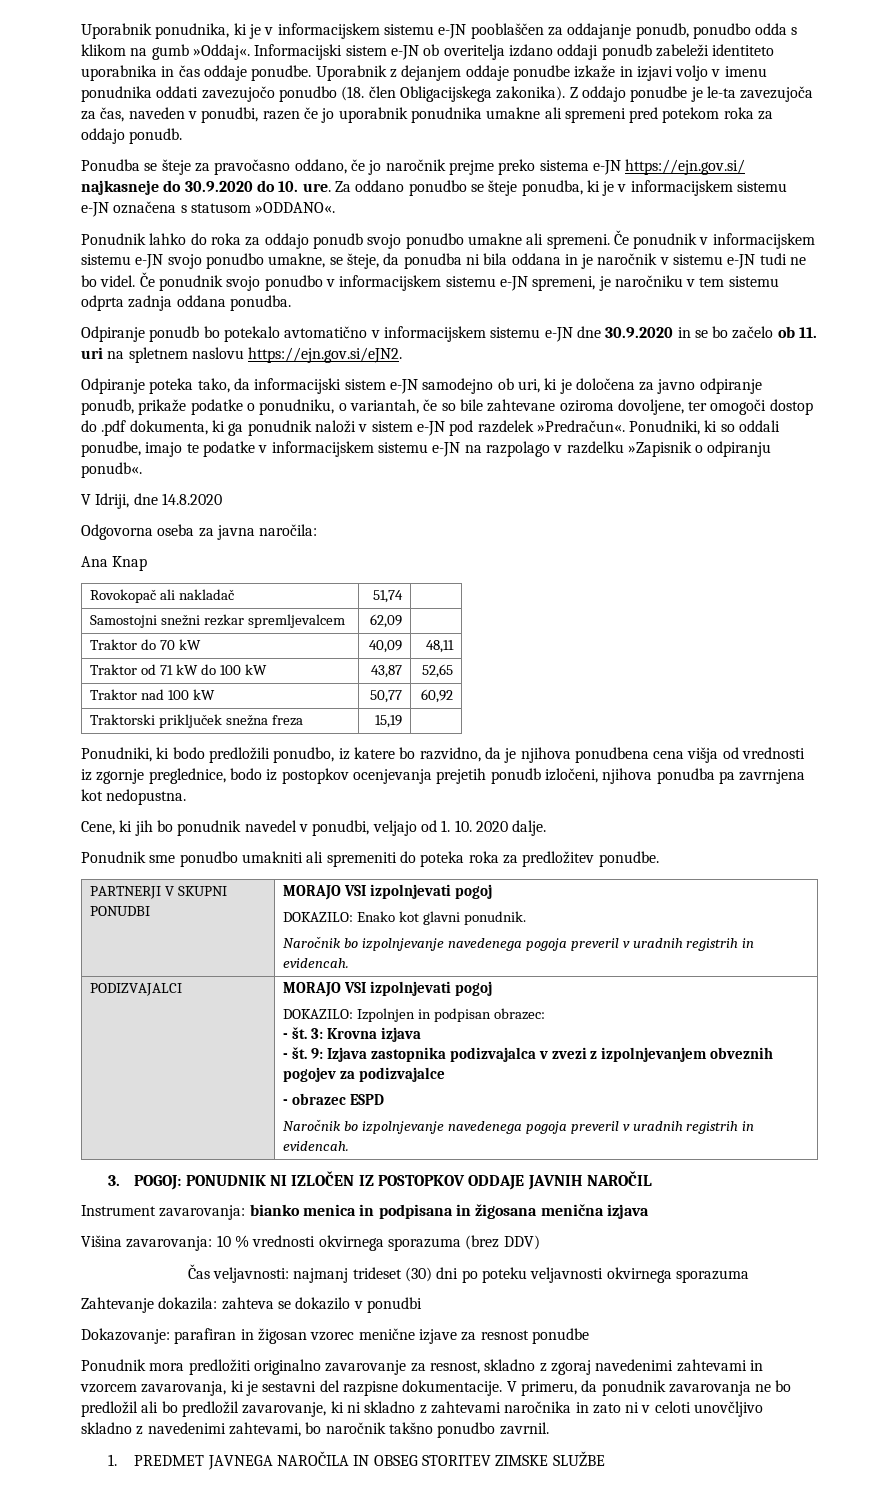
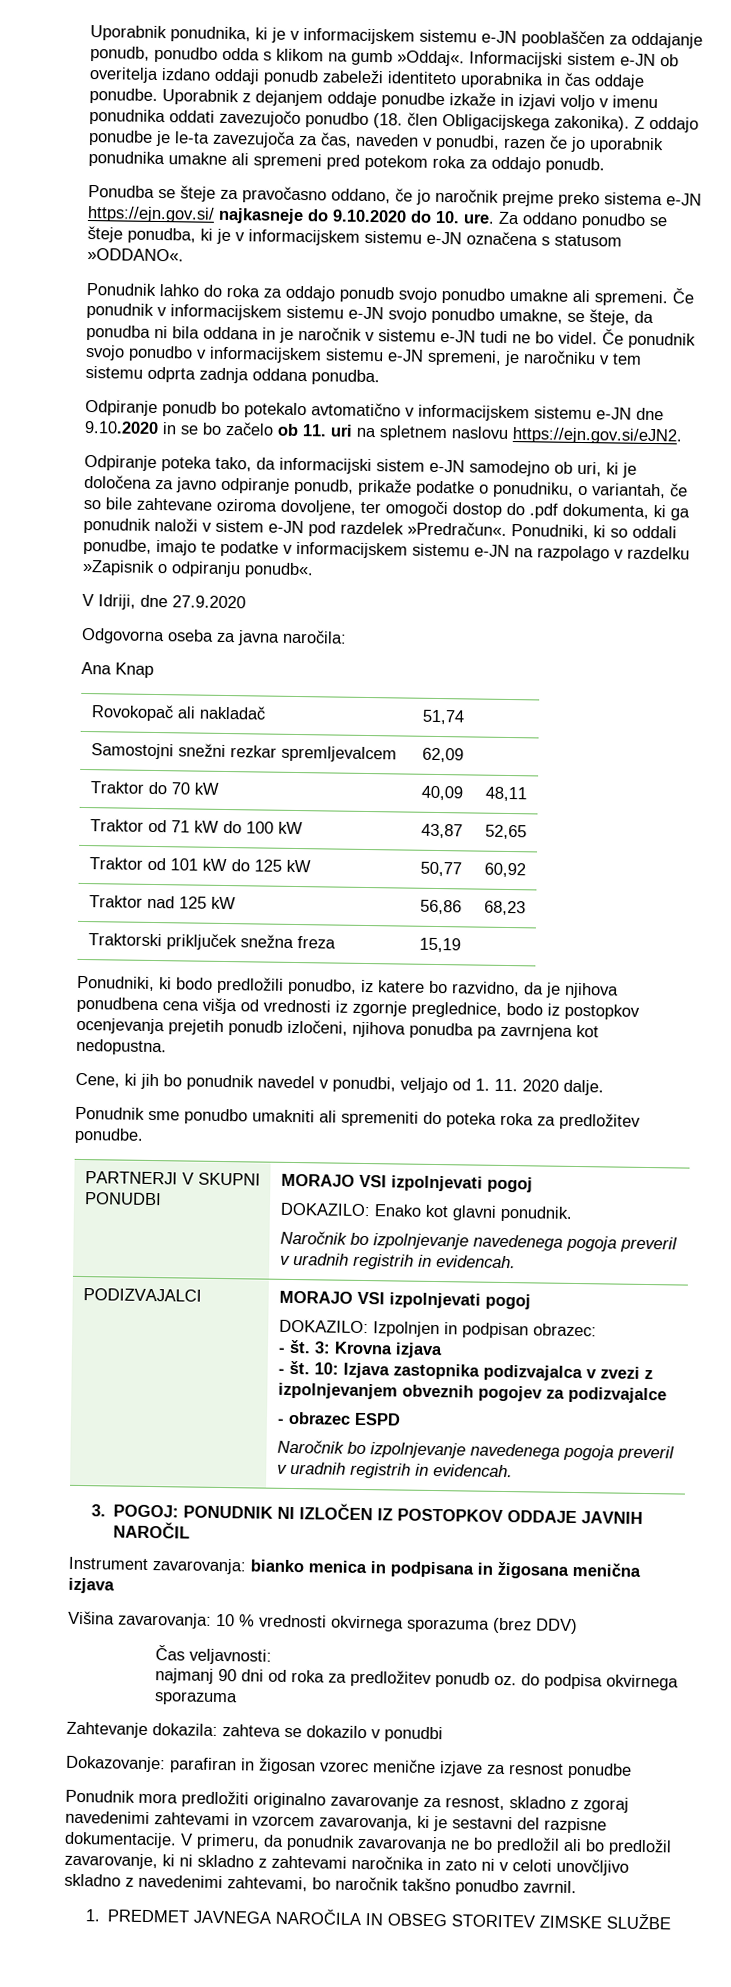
[184,181,253,192] 30.9.2020 -> [332,209,407,223] 9.10.2020
[605,327,674,338] 30.9.2020 -> [84,420,159,435] 9.10.2020
[161,493,222,505] 14.8.2020 -> [172,595,246,609] 27.9.2020
[141,689,215,700] [369,690,402,703] [420,689,453,703] nad 100 kW | 50,77 | 60,92 -> [146,857,311,873] [420,861,463,877] [484,862,527,878] [88,895,236,910] [420,899,463,915] [484,900,527,916] od 101 kW do 125 kW | 50,77 | 60,92 // Traktor nad 125 kW | 56,86 | 68,23
[454,820,472,832] 10. -> [494,1078,518,1092] 11.
[310,1048,323,1059] 9: -> [313,1362,339,1375] 10:
[293,1267,604,1283] najmanj trideset (30) dni po poteku veljavnosti -> [155,1668,604,1690] // najmanj 90 dni od roka za predložitev ponudb oz. do podpisa

